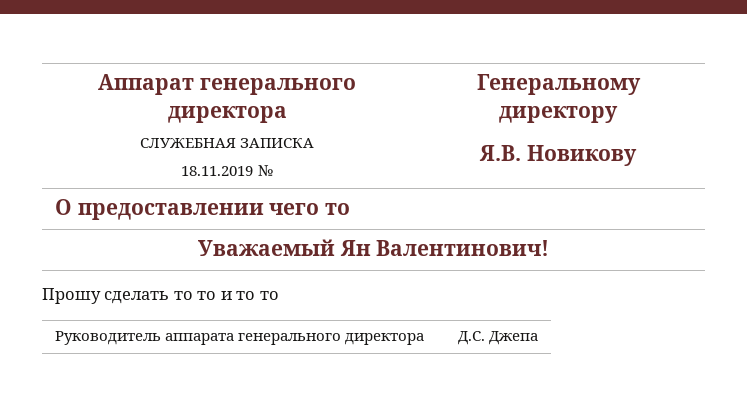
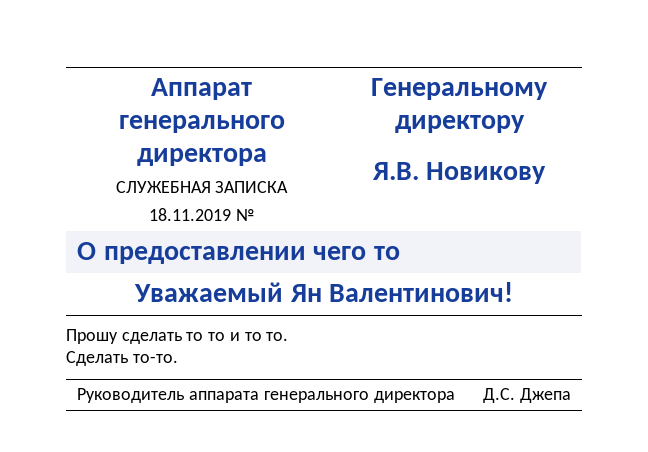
[259,291,279,300] то -> [266,332,289,341] [66,351,178,366] то. // Сделать то-то.

